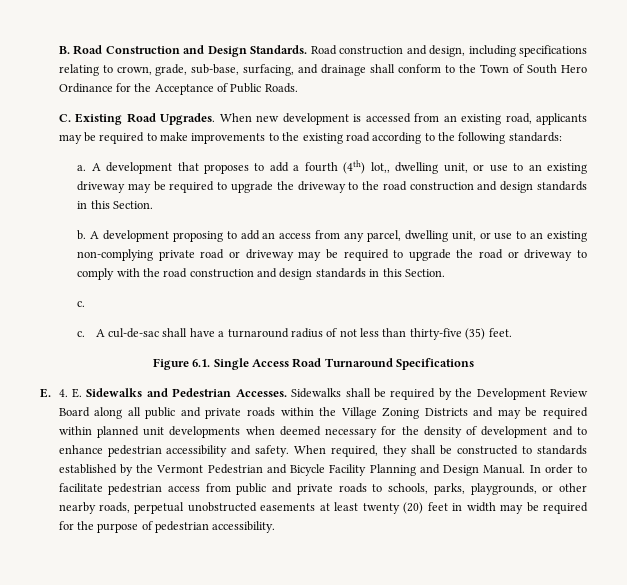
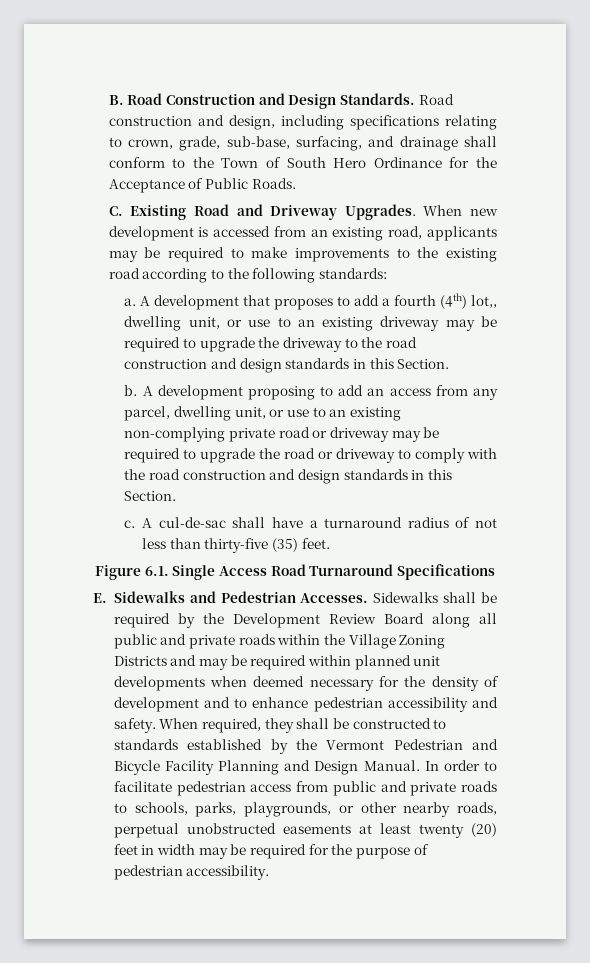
(156, 118) none -> [236,204,338,220] and Driveway
[77,331,86,337] // c. -> (136, 524) none
[58,388,82,398] 4. E. -> (107, 598) none

